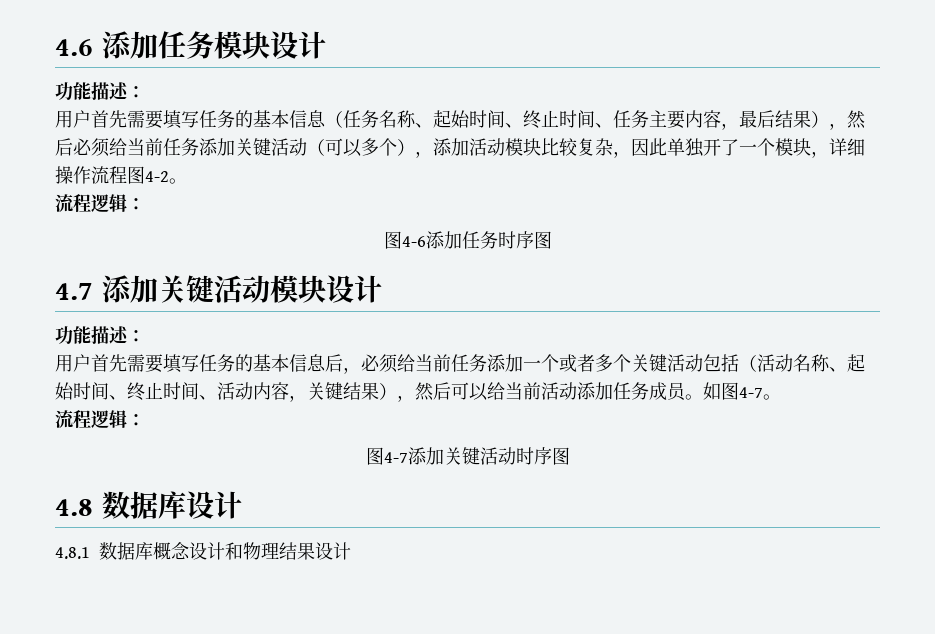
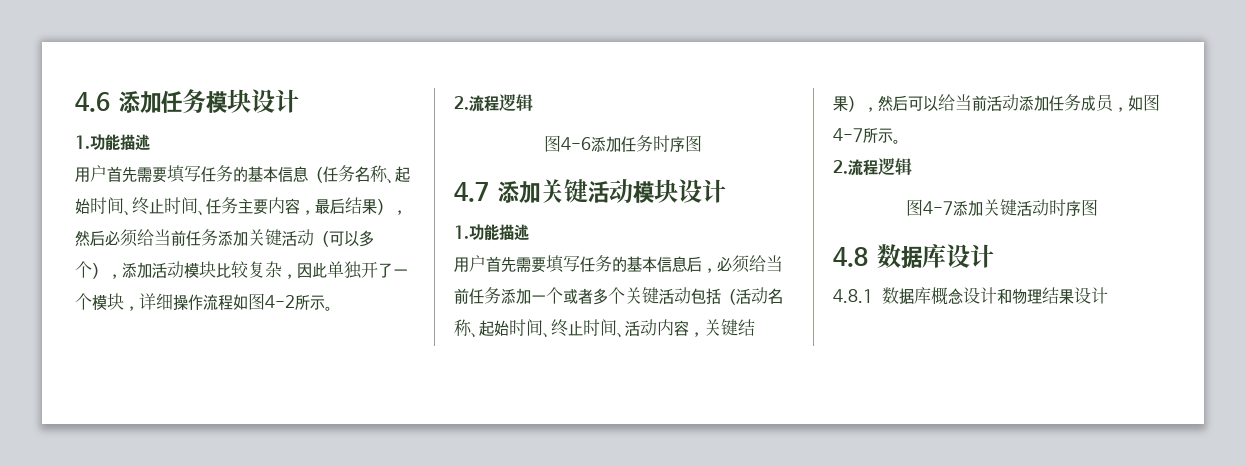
[55,82,145,100] 功能描述： -> [75,134,150,151] 1.功能描述
[127,166,187,184] [55,194,145,213] 图4-2。 // 流程逻辑： -> [233,293,333,311] [454,94,533,112] 如图4-2所示。 // 2.流程逻辑
[55,326,145,344] 功能描述： -> [454,224,529,241] 1.功能描述
[685,394,703,400] 。 -> [1113,107,1128,112] ，
[763,394,781,400] [55,410,145,429] 。 // 流程逻辑： -> [863,127,901,144] [833,158,912,176] 所示。 // 2.流程逻辑

